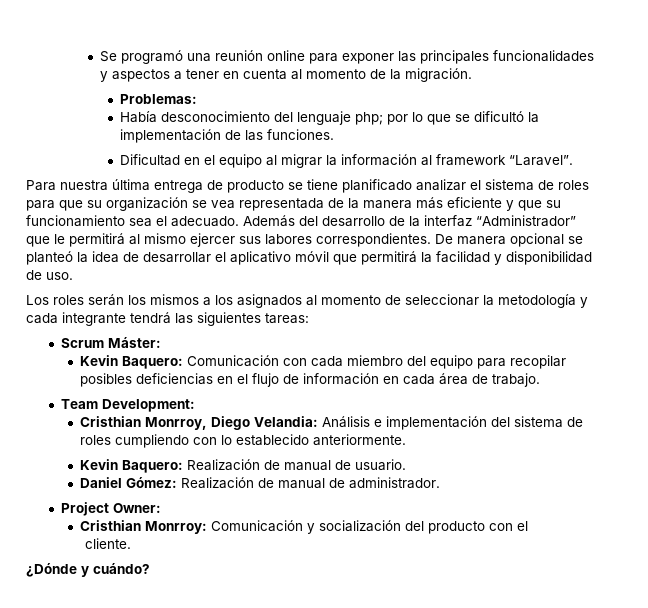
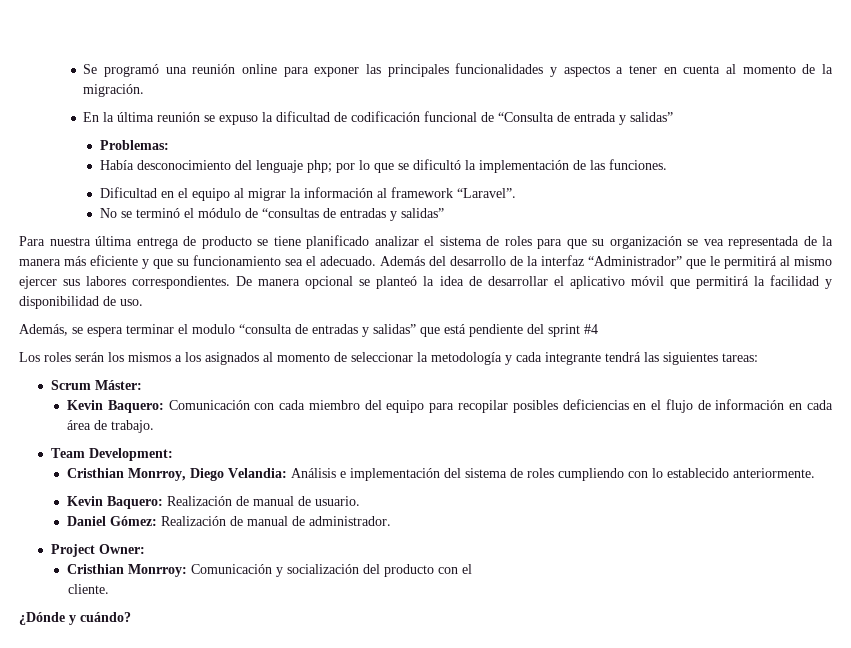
(473, 75) none -> [83,111,674,125] // En la última reunión se expuso la dificultad de codificación funcional de “Consulta de entrada y salidas”
(574, 160) none -> [99,208,444,221] // No se terminó el módulo de “consultas de entradas y salidas”
(73, 276) none -> [19,324,598,337] // Además, se espera terminar el modulo “consulta de entradas y salidas” que está pendiente del sprint #4

